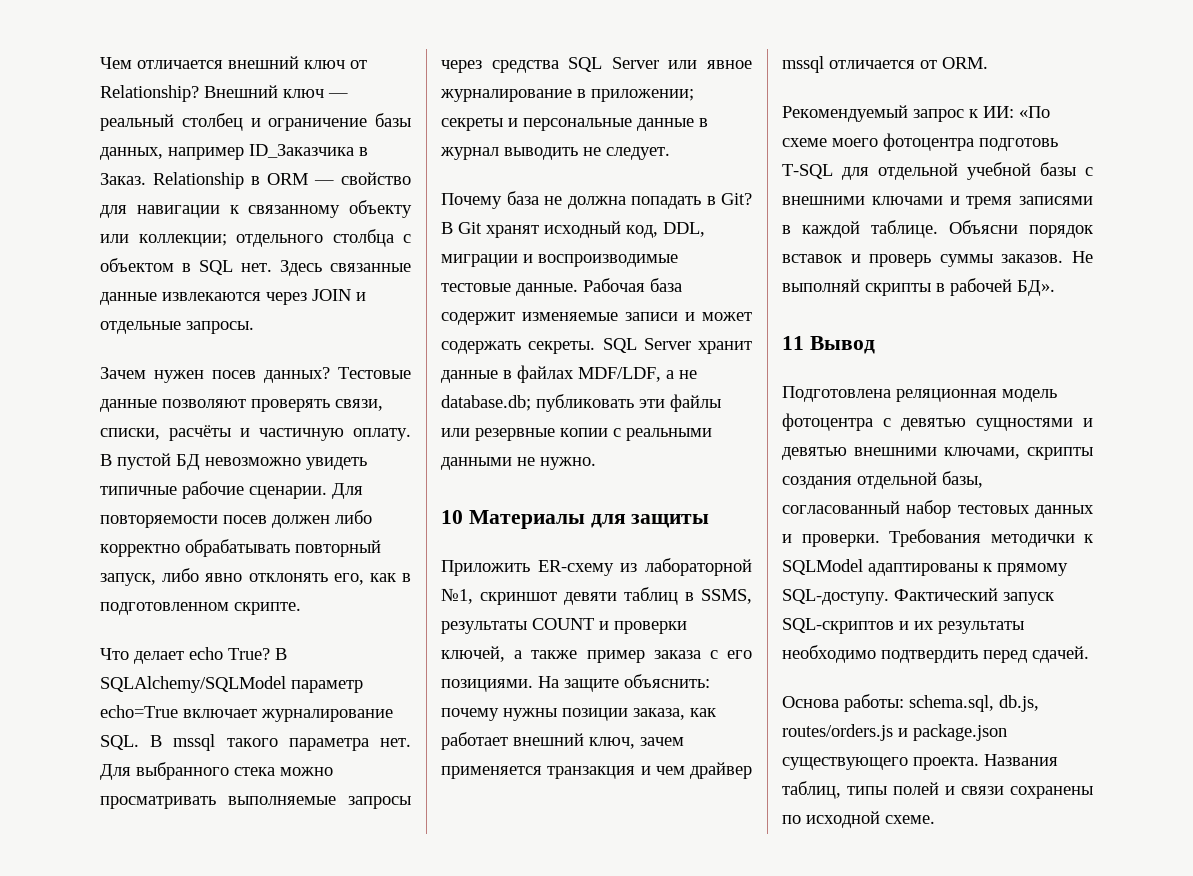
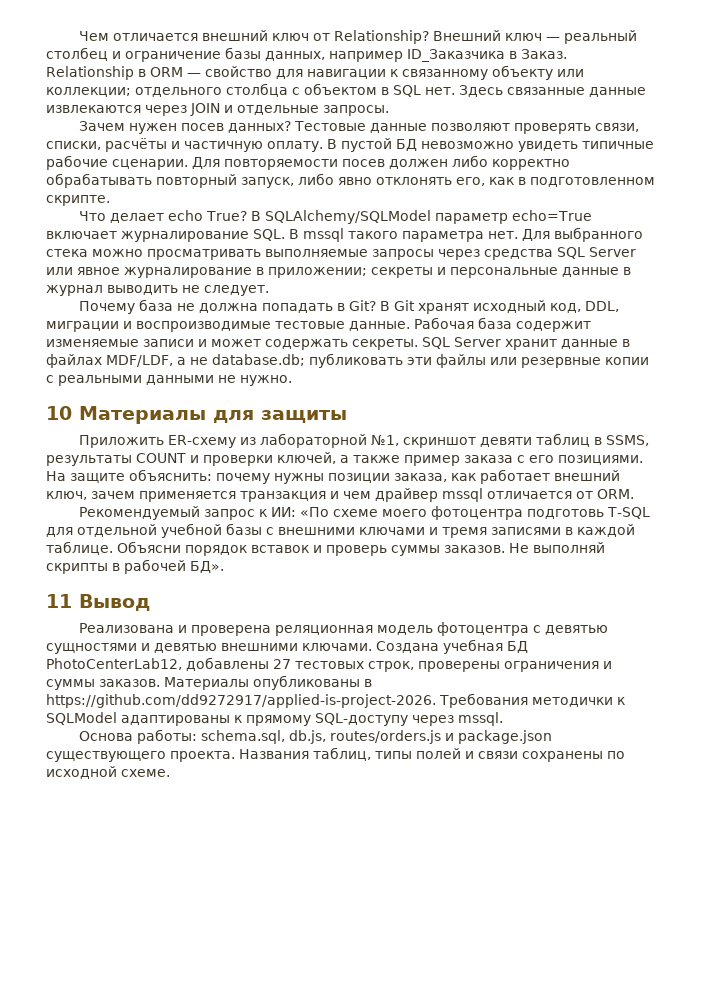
[782,386,891,402] Подготовлена -> [78,623,271,636] Реализована и проверена
[944,447,1093,460] [782,471,983,489] [782,500,1094,518] [782,534,880,547] ключами, скрипты создания отдельной базы, согласованный набор тестовых данных и проверки. -> [302,639,528,654] [46,657,612,672] [46,675,372,690] [46,694,436,708] ключами. Создана учебная БД PhotoCenterLab12, добавлены 27 тестовых строк, проверены ограничения и суммы заказов. Материалы опубликованы в https://github.com/dd9272917/applied-is-project-2026.
[782,588,1054,605] [782,618,1024,634] [782,645,1089,663] SQL-доступу. Фактический запуск SQL-скриптов и их результаты необходимо подтвердить перед сдачей. -> [315,712,503,726] SQL-доступу через mssql.

